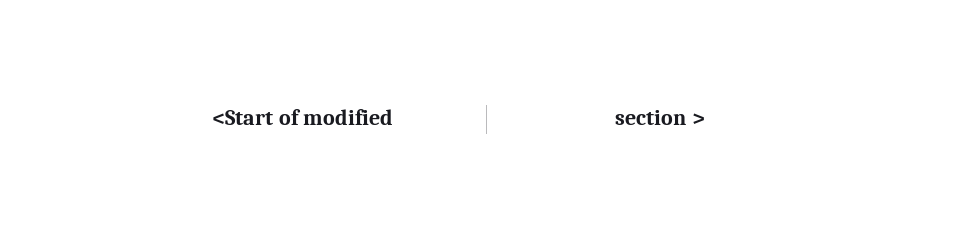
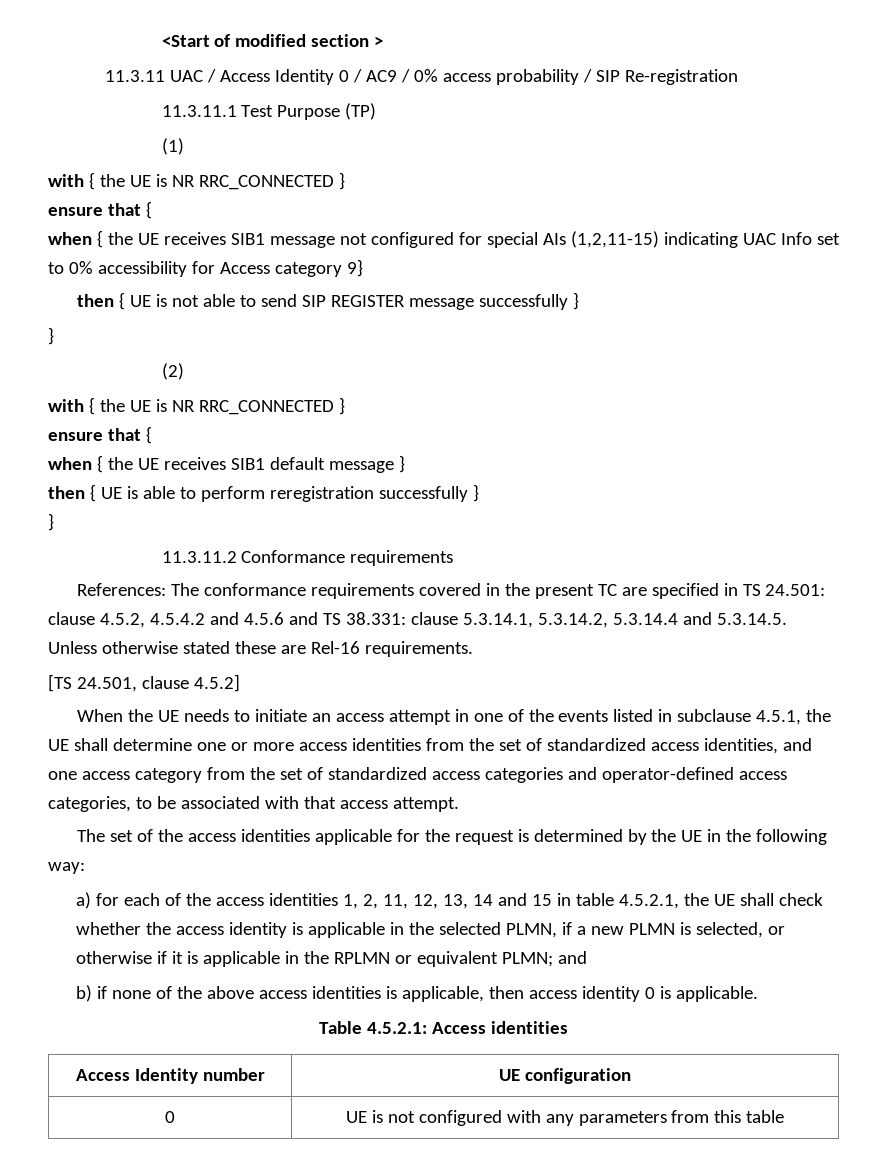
(705, 119) none -> [104,69,738,85] [161,103,377,120] [161,138,184,155] [48,172,345,190] [48,201,152,219] [48,230,840,248] [48,259,363,277] [76,292,579,310] [48,327,54,345] [161,363,184,380] [48,397,345,415] [48,426,152,444] [48,455,405,473] [48,484,479,502] [48,513,54,531] [161,550,454,566] [76,583,826,599] [48,612,787,628] [48,641,473,657] [48,674,240,692] [76,709,832,725] [48,738,812,754] [48,767,787,783] [48,796,459,812] [76,829,828,845] [48,862,85,874] [76,892,824,909] [76,922,786,938] [76,951,588,967] [76,985,759,1002] [319,1021,568,1034] [75,1068,265,1084] [499,1068,631,1084] [165,1111,175,1123] [345,1110,785,1126] // 11.3.11 UAC / Access Identity 0 / AC9 / 0% access probability / SIP Re-registration // 11.3.11.1 Test Purpose (TP) // (1) // with { the UE is NR RRC_CONNECTED } // ensure that { // when { the UE receives SIB1 message not configured for special AIs (1,2,11-15) indicating UAC Info set to 0% accessibility for Access category 9} // then { UE is not able to send SIP REGISTER message successfully } // } // (2) // with { the UE is NR RRC_CONNECTED } // ensure that { // when { the UE receives SIB1 default message } // then { UE is able to perform reregistration successfully } // } // 11.3.11.2 Conformance requirements // References: The conformance requirements covered in the present TC are specified in TS 24.501: clause 4.5.2, 4.5.4.2 and 4.5.6 and TS 38.331: clause 5.3.14.1, 5.3.14.2, 5.3.14.4 and 5.3.14.5. Unless otherwise stated these are Rel-16 requirements. // [TS 24.501, clause 4.5.2] // When the UE needs to initiate an access attempt in one of the events listed in subclause 4.5.1, the UE shall determine one or more access identities from the set of standardized access identities, and one access category from the set of standardized access categories and operator-defined access categories, to be associated with that access attempt. // The set of the access identities applicable for the request is determined by the UE in the following way: // a) for each of the access identities 1, 2, 11, 12, 13, 14 and 15 in table 4.5.2.1, the UE shall check whether the access identity is applicable in the selected PLMN, if a new PLMN is selected, or otherwise if it is applicable in the RPLMN or equivalent PLMN; and // b) if none of the above access identities is applicable, then access identity 0 is applicable. // Table 4.5.2.1: Access identities // Access Identity number | UE configuration // 0 | UE is not configured with any parameters from this table

